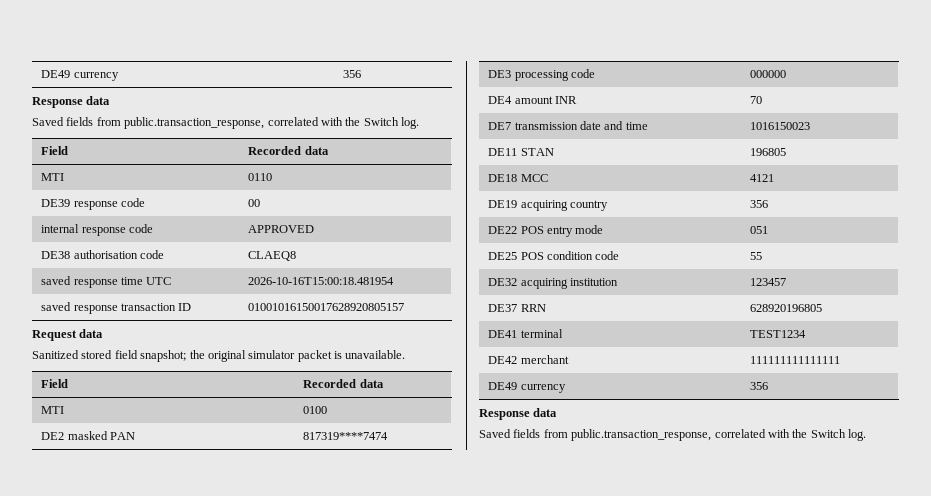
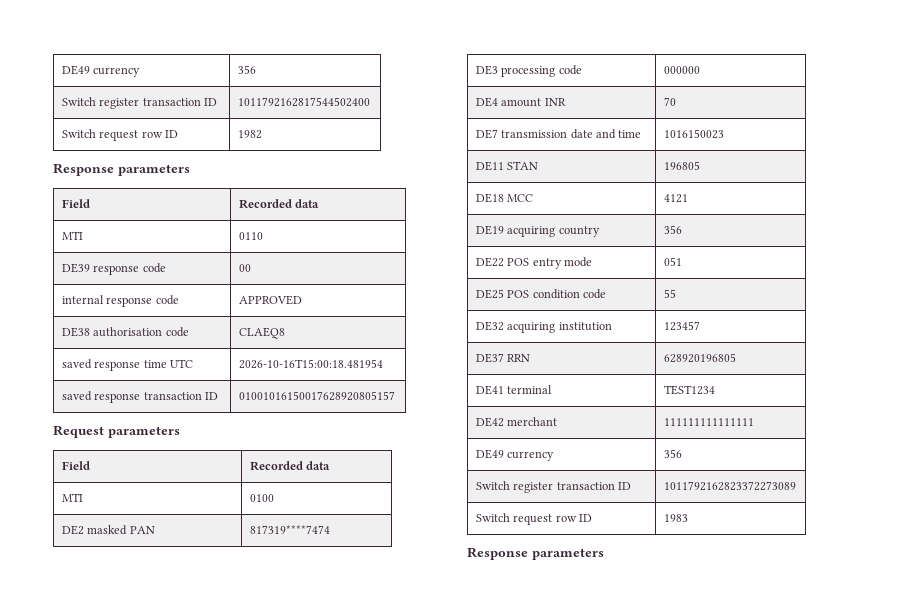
[41,70,119,81] [343,70,362,78] [32,96,111,108] [32,117,419,129] DE49 currency | 356 // Response data // Saved fields from public.transaction_response, correlated with the Switch log. -> [61,65,141,77] [237,65,256,74] [61,97,217,109] [237,97,370,107] [61,129,178,141] [237,130,262,139] [53,163,190,176] DE49 currency | 356 // Switch register transaction ID | 1011792162817544502400 // Switch request row ID | 1982 // Response parameters
[79,329,104,338] [32,350,406,362] data // Sanitized stored field snapshot; the original simulator packet is unavailable. -> [108,426,180,438] parameters
[479,408,558,420] [479,429,866,441] // Response data // Saved fields from public.transaction_response, correlated with the Switch log. -> [475,481,631,493] [663,481,796,491] [475,513,592,525] [663,514,688,522] [467,547,604,560] // Switch register transaction ID | 1011792162823372273089 // Switch request row ID | 1983 // Response parameters

